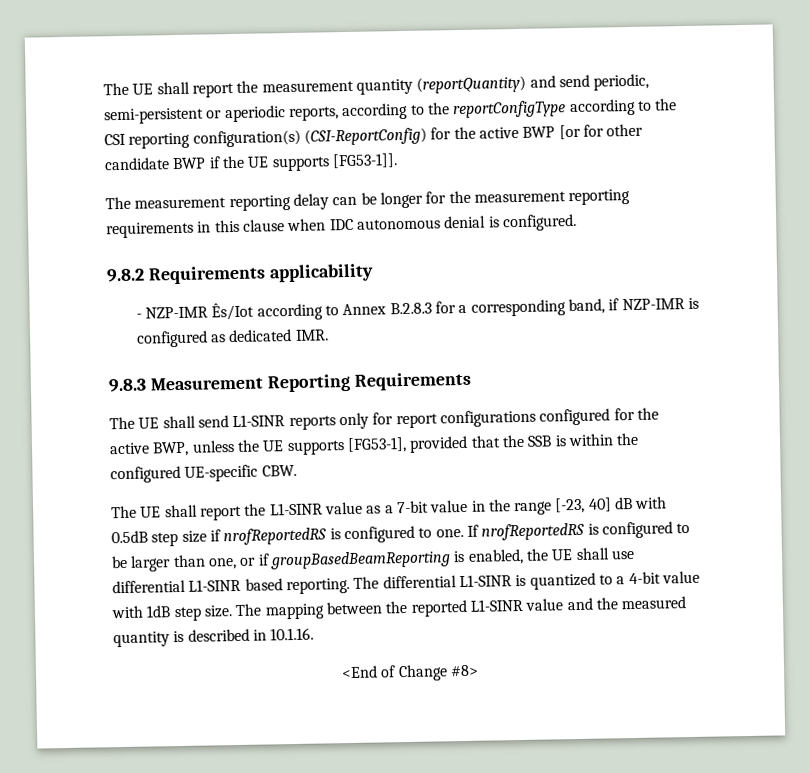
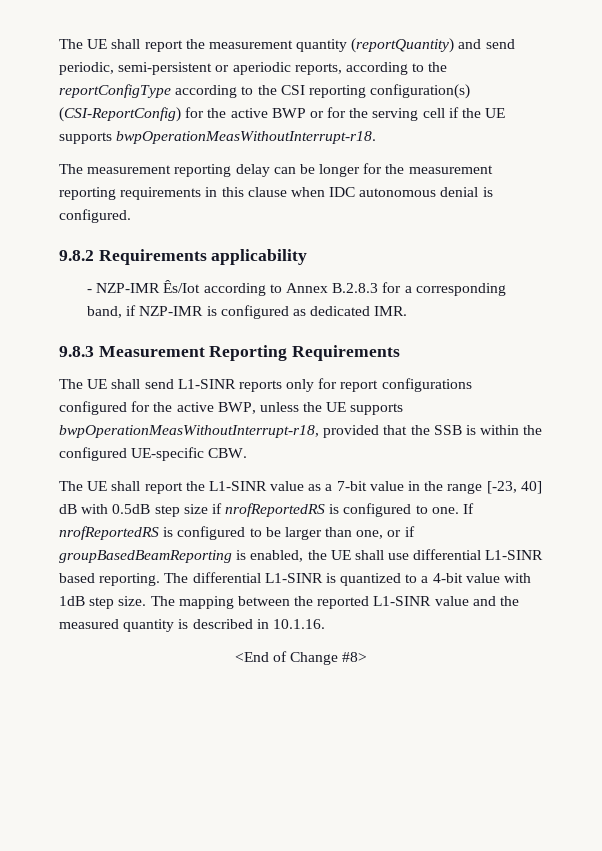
[558,123,644,140] [104,157,207,171] [or for other candidate BWP -> [309,107,445,121] or for the serving cell
[331,153,398,169] [FG53-1]]. -> [116,131,377,144] bwpOperationMeasWithoutInterrupt-r18.
[346,436,407,454] [FG53-1], -> [59,425,319,438] bwpOperationMeasWithoutInterrupt-r18,

